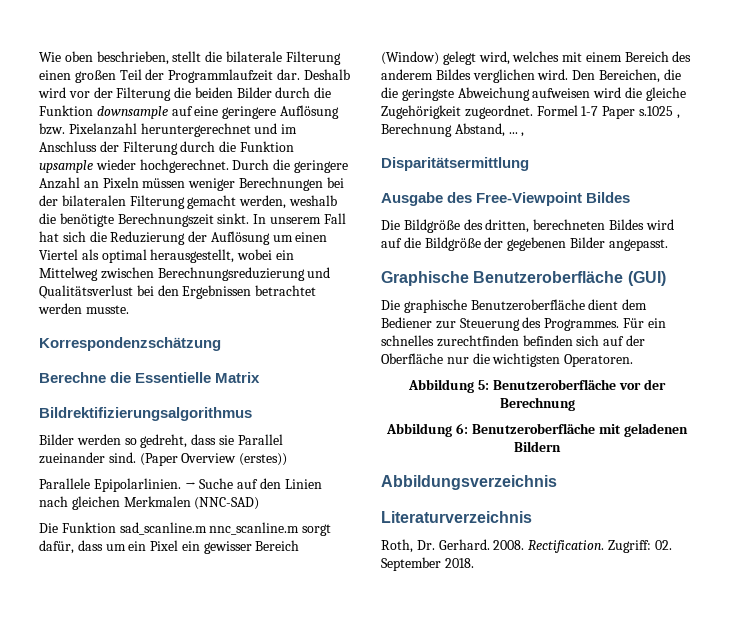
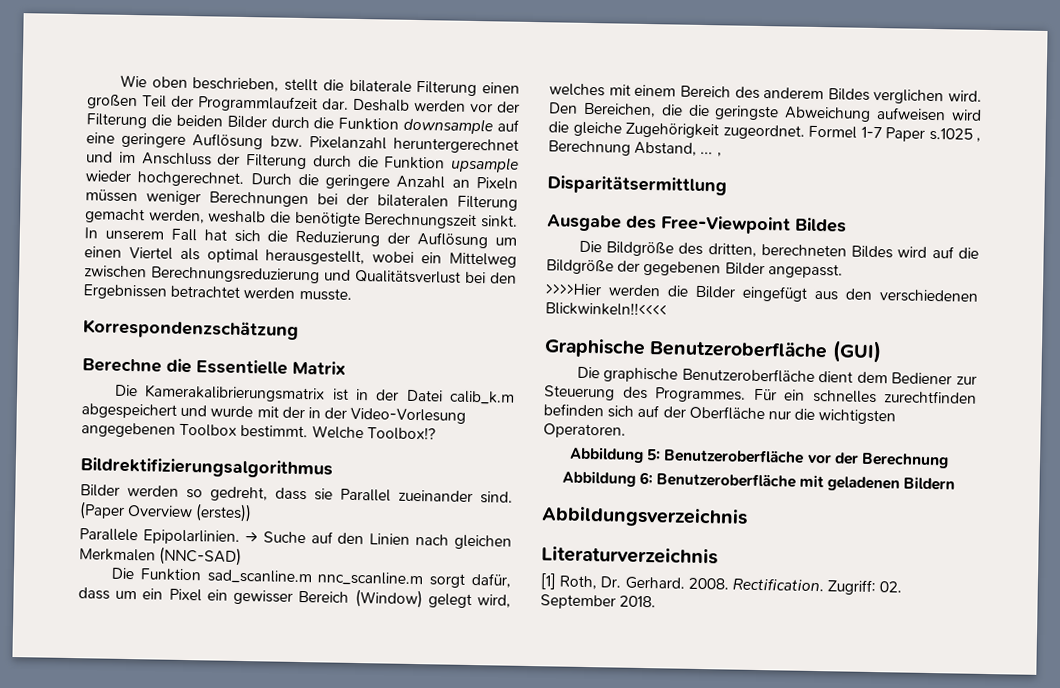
[38,87,66,98] wird -> [414,99,466,112] werden
(261, 377) none -> [114,384,515,405] [81,403,467,424] [81,422,436,441] // Die Kamerakalibrierungsmatrix ist in der Datei calib_k.m abgespeichert und wurde mit der in der Video-Vorlesung angegebenen Toolbox bestimmt. Welche Toolbox!?
(668, 245) none -> [545,283,978,303] [545,301,667,317] // >>>>Hier werden die Bilder eingefügt aus den verschiedenen Blickwinkeln!!<<<<
(532, 517) none -> [540,573,556,590] [1]

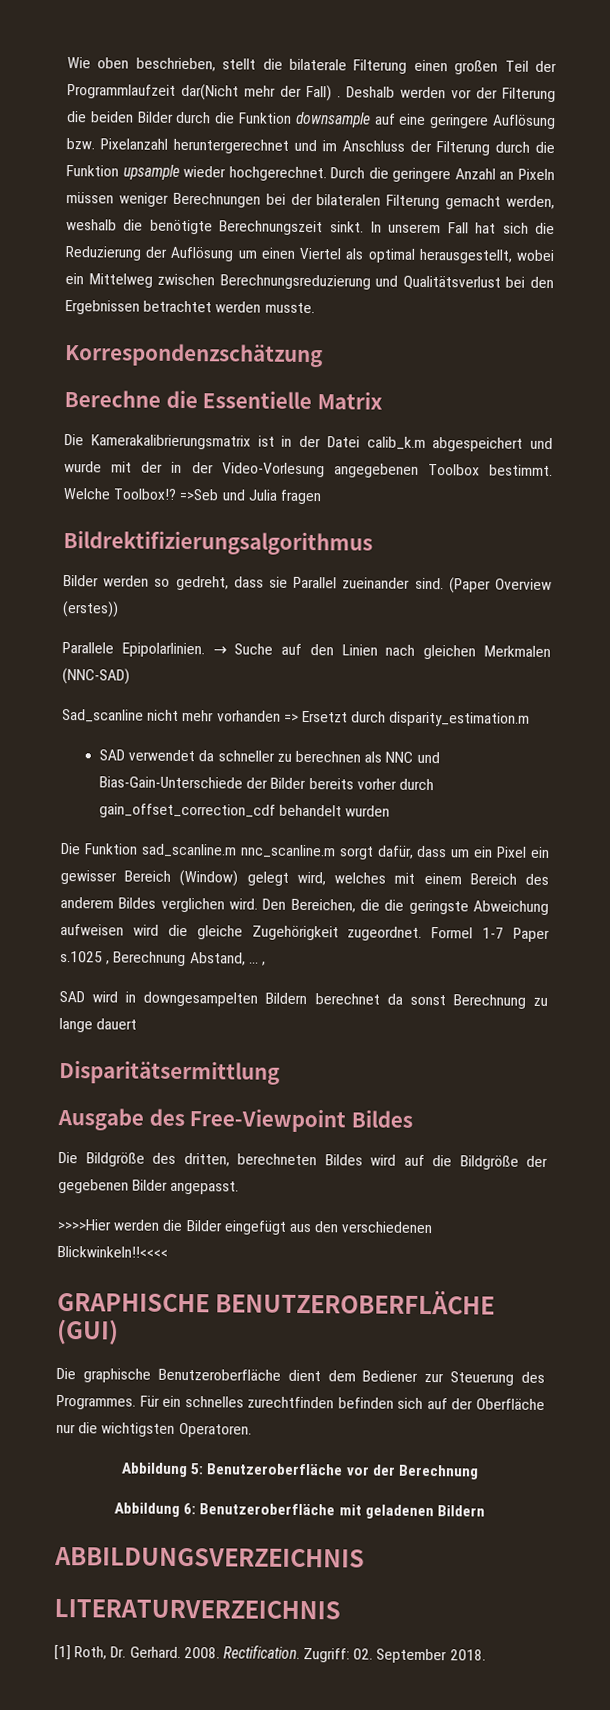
[322,98,349,110] dar. -> [181,83,341,102] dar(Nicht mehr der Fall) .
(436, 433) none -> [179,488,321,505] =>Seb und Julia fragen
(243, 556) none -> [62,709,531,727] [99,749,440,764] [99,776,435,791] [99,803,391,819] // Sad_scanline nicht mehr vorhanden => Ersetzt durch disparity_estimation.m // SAD verwendet da schneller zu berechnen als NNC und Bias-Gain-Unterschiede der Bilder bereits vorher durch gain_offset_correction_cdf behandelt wurden
(722, 154) none -> [59,990,548,1009] [59,1017,138,1033] // SAD wird in downgesampelten Bildern berechnet da sonst Berechnung zu lange dauert
[544,338,829,359] Graphische Benutzeroberfläche -> [57,1289,496,1315] GRAPHISCHE BENUTZEROBERFLÄCHE
[541,506,748,528] [541,546,718,565] Abbildungsverzeichnis // Literaturverzeichnis -> [54,1546,365,1568] [54,1598,341,1620] ABBILDUNGSVERZEICHNIS // LITERATURVERZEICHNIS

